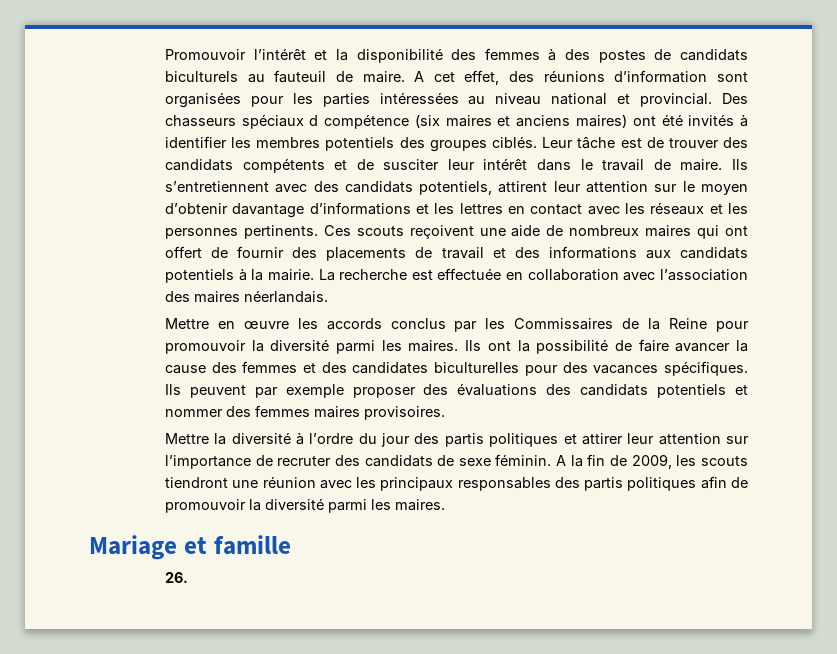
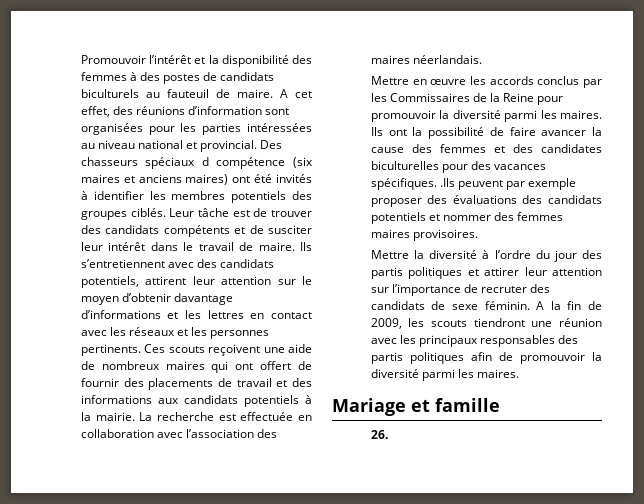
[164,384,181,395] Ils -> [439,178,455,187] .Ils

